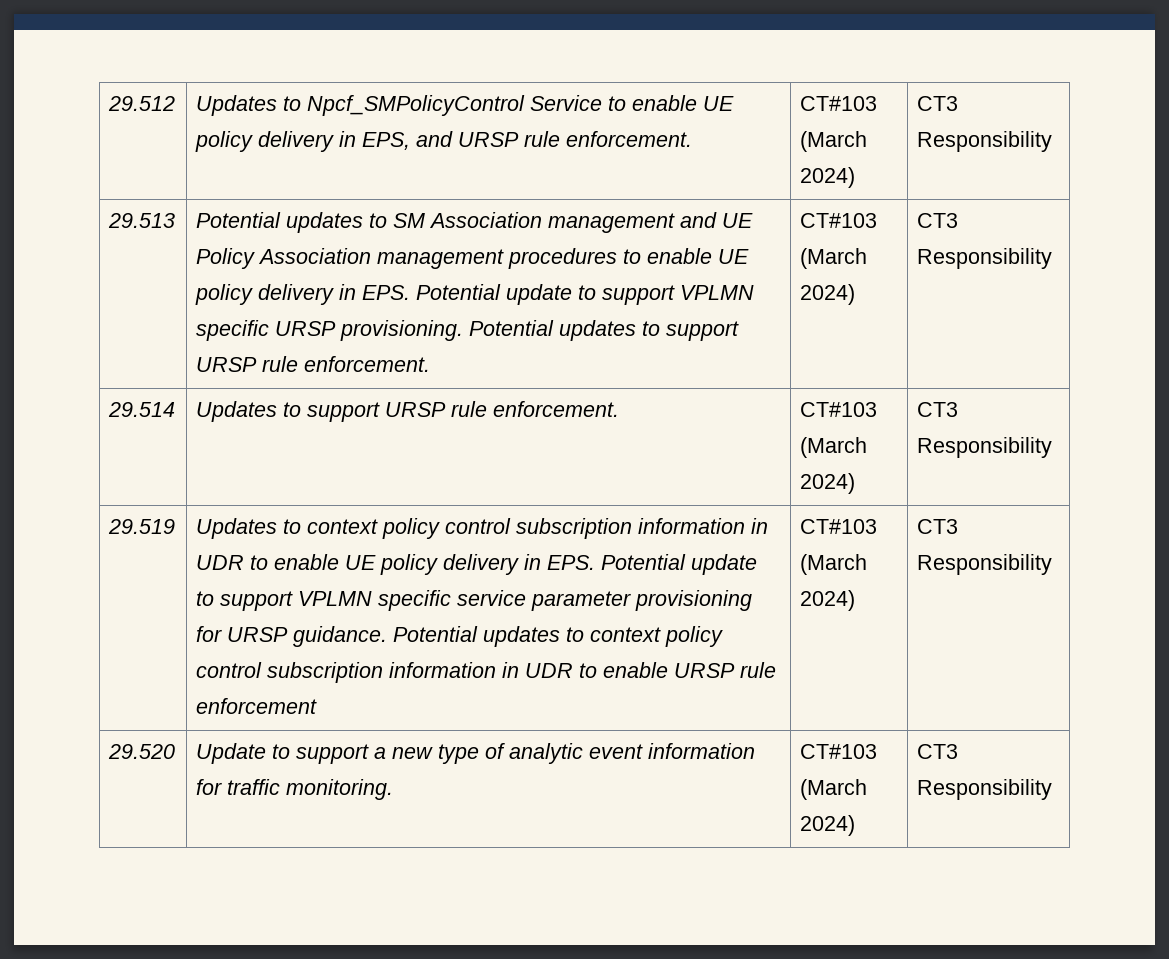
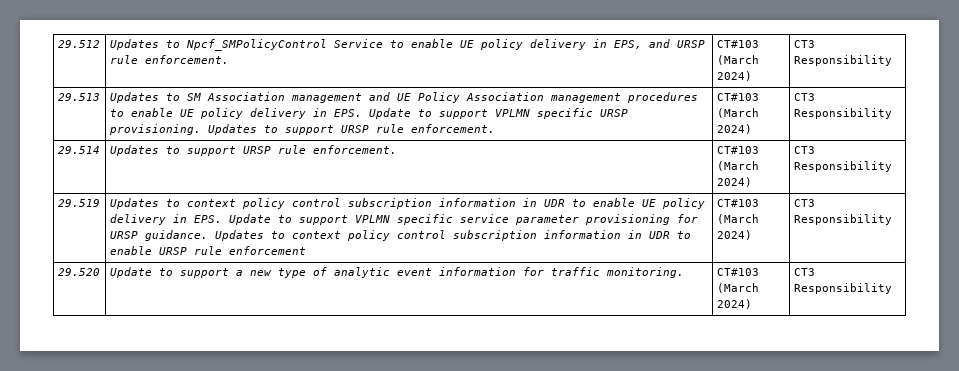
[196,212,364,233] Potential updates -> [109,92,159,103] Updates
[416,284,573,305] Potential update -> [368,108,411,119] Update
[469,320,637,341] Potential updates -> [207,124,257,135] Updates
[601,554,758,575] Potential update -> [228,214,271,225] Update
[393,626,561,647] Potential updates -> [214,230,264,241] Updates

